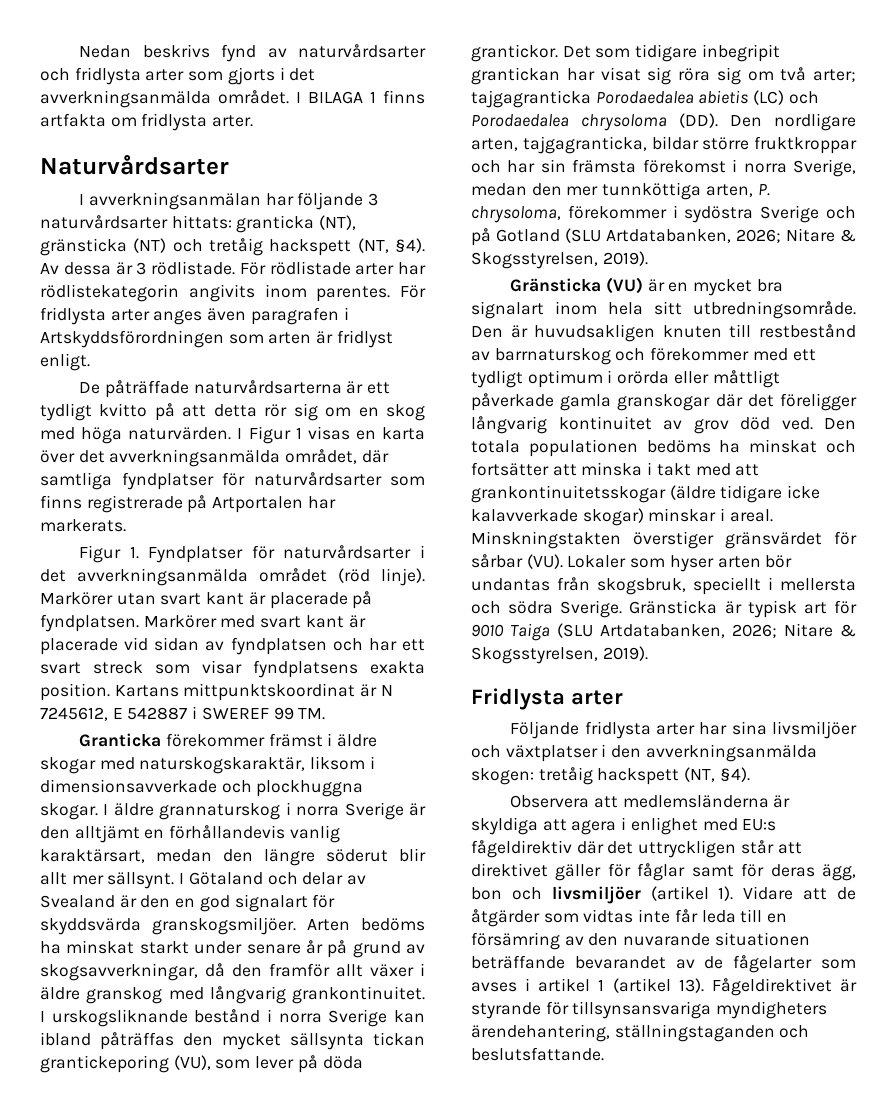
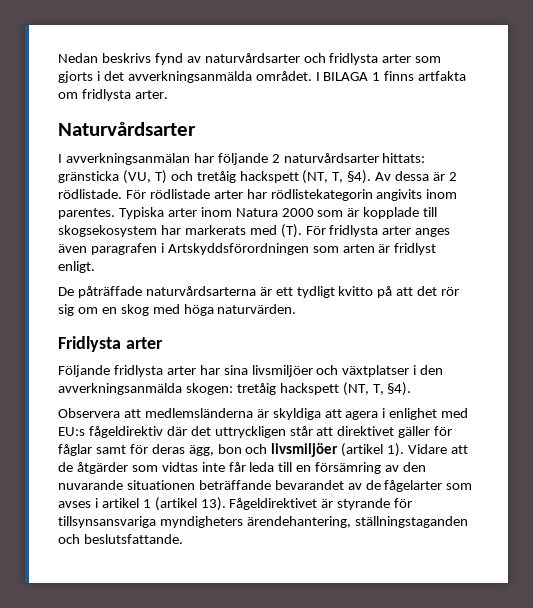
[368,193,379,206] 3 -> [271,154,280,163] 2
[236,215,357,233] [40,238,167,256] granticka (NT), gränsticka (NT) -> [58,170,167,184] gränsticka (VU, T)
(389, 245) none -> [332,172,344,183] T,
[136,262,147,275] 3 -> [448,172,457,181] 2
(391, 294) none -> [118,207,438,219] [58,224,302,238] Typiska arter inom Natura 2000 som är kopplade till skogsekosystem har markerats med (T).
[213,404,257,417] detta -> [417,286,438,296] det
[237,426,425,444] [40,449,389,467] [40,472,425,490] [40,495,336,513] [40,519,126,532] [79,545,425,563] [40,568,425,586] [40,591,373,609] [40,614,366,632] [40,637,426,655] [40,660,425,678] [40,683,393,701] [40,706,326,721] [79,733,378,747] [40,756,375,774] [40,779,364,797] [40,802,427,820] [40,825,340,843] [40,848,426,866] [40,872,367,889] [40,894,336,912] [40,917,425,935] [40,940,425,958] [40,963,425,981] [40,986,425,1004] [40,1009,425,1027] [40,1032,425,1050] [40,1055,363,1073] [471,44,780,62] [471,67,856,85] [471,90,819,108] [471,113,856,131] [471,136,857,154] [471,159,856,177] [471,182,770,200] [471,205,856,223] [471,228,856,246] [471,251,648,269] [510,277,783,296] [471,301,856,319] [471,324,856,342] [471,347,816,365] [471,370,780,388] [471,393,857,411] [471,416,856,434] [471,439,856,457] [471,462,760,476] [471,485,821,503] [471,508,773,526] [471,531,857,549] [471,554,793,572] [471,577,856,595] [471,600,857,618] [471,623,856,641] [471,646,648,664] I Figur 1 visas en karta över det avverkningsanmälda området, där samtliga fyndplatser för naturvårdsarter som finns registrerade på Artportalen har markerats. // Figur 1. Fyndplatser för naturvårdsarter i det avverkningsanmälda området (röd linje). Markörer utan svart kant är placerade på fyndplatsen. Markörer med svart kant är placerade vid sidan av fyndplatsen och har ett svart streck som visar fyndplatsens exakta position. Kartans mittpunktskoordinat är N 7245612, E 542887 i SWEREF 99 TM. // Granticka förekommer främst i äldre skogar med naturskogskaraktär, liksom i dimensionsavverkade och plockhuggna skogar. I äldre grannaturskog i norra Sverige är den alltjämt en förhållandevis vanlig karaktärsart, medan den längre söderut blir allt mer sällsynt. I Götaland och delar av Svealand är den en god signalart för skyddsvärda granskogsmiljöer. Arten bedöms ha minskat starkt under senare år på grund av skogsavverkningar, då den framför allt växer i äldre granskog med långvarig grankontinuitet. I urskogsliknande bestånd i norra Sverige kan ibland påträffas den mycket sällsynta tickan grantickeporing (VU), som lever på döda grantickor. Det som tidigare inbegripit grantickan har visat sig röra sig om två arter; tajgagranticka Porodaedalea abietis (LC) och Porodaedalea chrysoloma (DD). Den nordligare arten, tajgagranticka, bildar större fruktkroppar och har sin främsta förekomst i norra Sverige, medan den mer tunnköttiga arten, P. chrysoloma, förekommer i sydöstra Sverige och på Gotland (SLU Artdatabanken, 2026; Nitare & Skogsstyrelsen, 2019). // Gränsticka (VU) är en mycket bra signalart inom hela sitt utbredningsområde. Den är huvudsakligen knuten till restbestånd av barrnaturskog och förekommer med ett tydligt optimum i orörda eller måttligt påverkade gamla granskogar där det föreligger långvarig kontinuitet av grov död ved. Den totala populationen bedöms ha minskat och fortsätter att minska i takt med att grankontinuitetsskogar (äldre tidigare icke kalavverkade skogar) minskar i areal. Minskningstakten överstiger gränsvärdet för sårbar (VU). Lokaler som hyser arten bör undantas från skogsbruk, speciellt i mellersta och södra Sverige. Gränsticka är typisk art för 9010 Taiga (SLU Artdatabanken, 2026; Nitare & Skogsstyrelsen, 2019). -> (297, 309) none
(716, 774) none -> [372,384,384,395] T,

